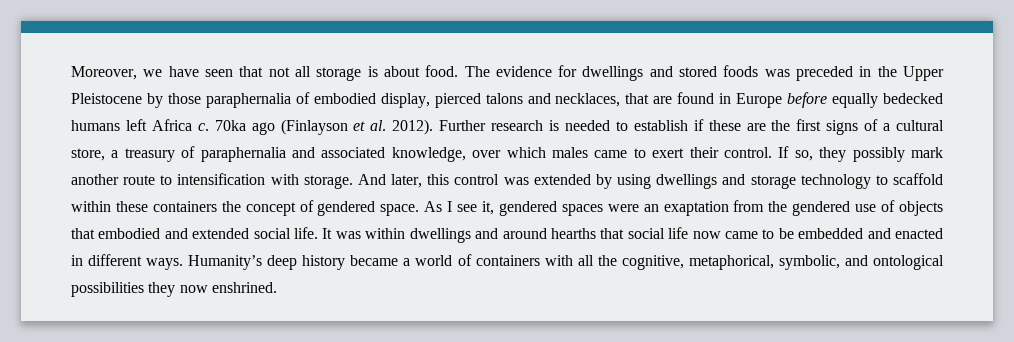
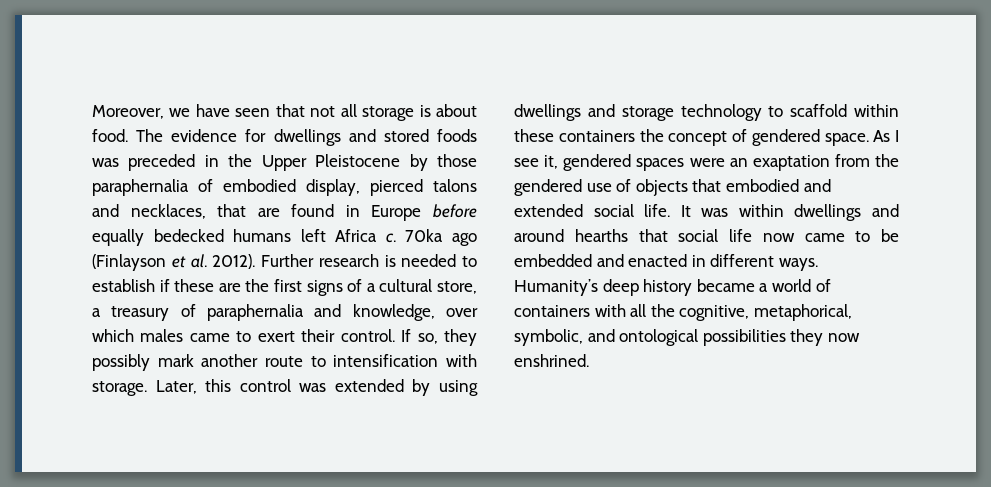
[321,147,386,158] associated -> (342, 310) none
[357,174,423,188] And later, -> [155,380,197,394] Later,

